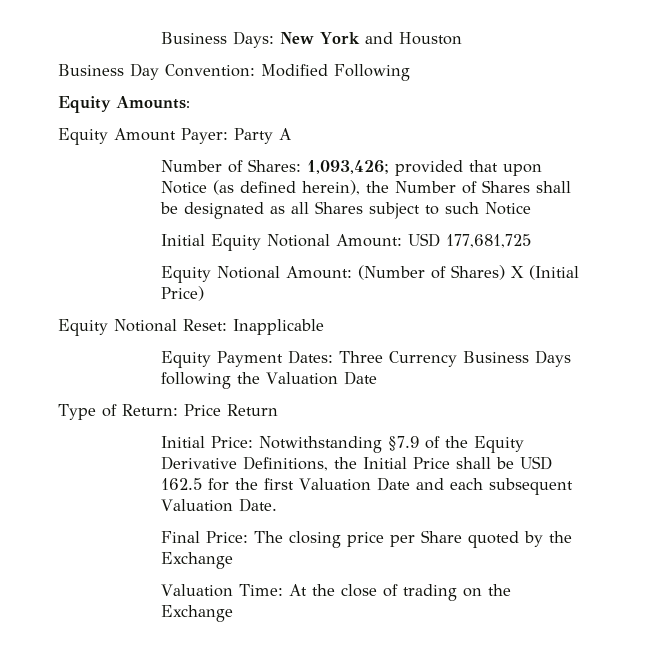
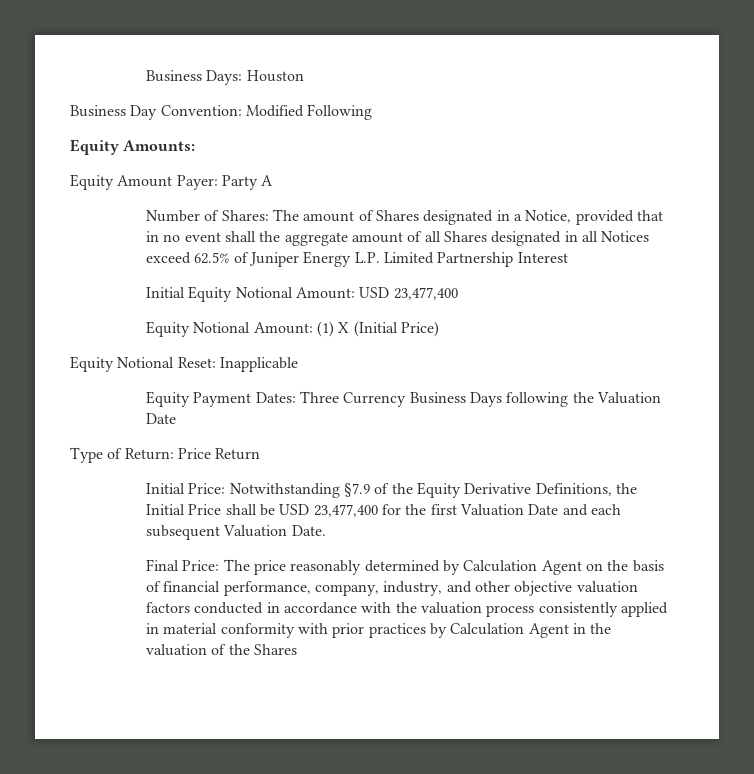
[279,32,393,44] New York and -> (243, 77) none
[306,160,542,176] [160,180,571,195] [159,201,531,219] 1,093,426; provided that upon Notice (as defined herein), the Number of Shares shall be designated as all Shares subject to such Notice -> [273,209,663,225] [146,231,650,246] [146,251,568,267] The amount of Shares designated in a Notice, provided that in no event shall the aggregate amount of all Shares designated in all Notices exceed 62.5% of Juniper Energy L.P. Limited Partnership Interest
[445,234,531,248] [160,265,505,283] 177,681,725 // Equity Notional Amount: (Number of Shares) -> [393,287,458,300] [146,321,335,337] 23,477,400 // Equity Notional Amount: (1)
[160,478,202,490] 162.5 -> [313,504,378,517] 23,477,400
[288,530,572,548] [160,552,233,569] [160,584,511,601] [160,605,233,622] closing price per Share quoted by the Exchange // Valuation Time: At the close of trading on the Exchange -> [254,560,664,575] [146,581,638,596] [146,602,668,617] [146,623,612,638] [146,644,298,656] price reasonably determined by Calculation Agent on the basis of financial performance, company, industry, and other objective valuation factors conducted in accordance with the valuation process consistently applied in material conformity with prior practices by Calculation Agent in the valuation of the Shares

